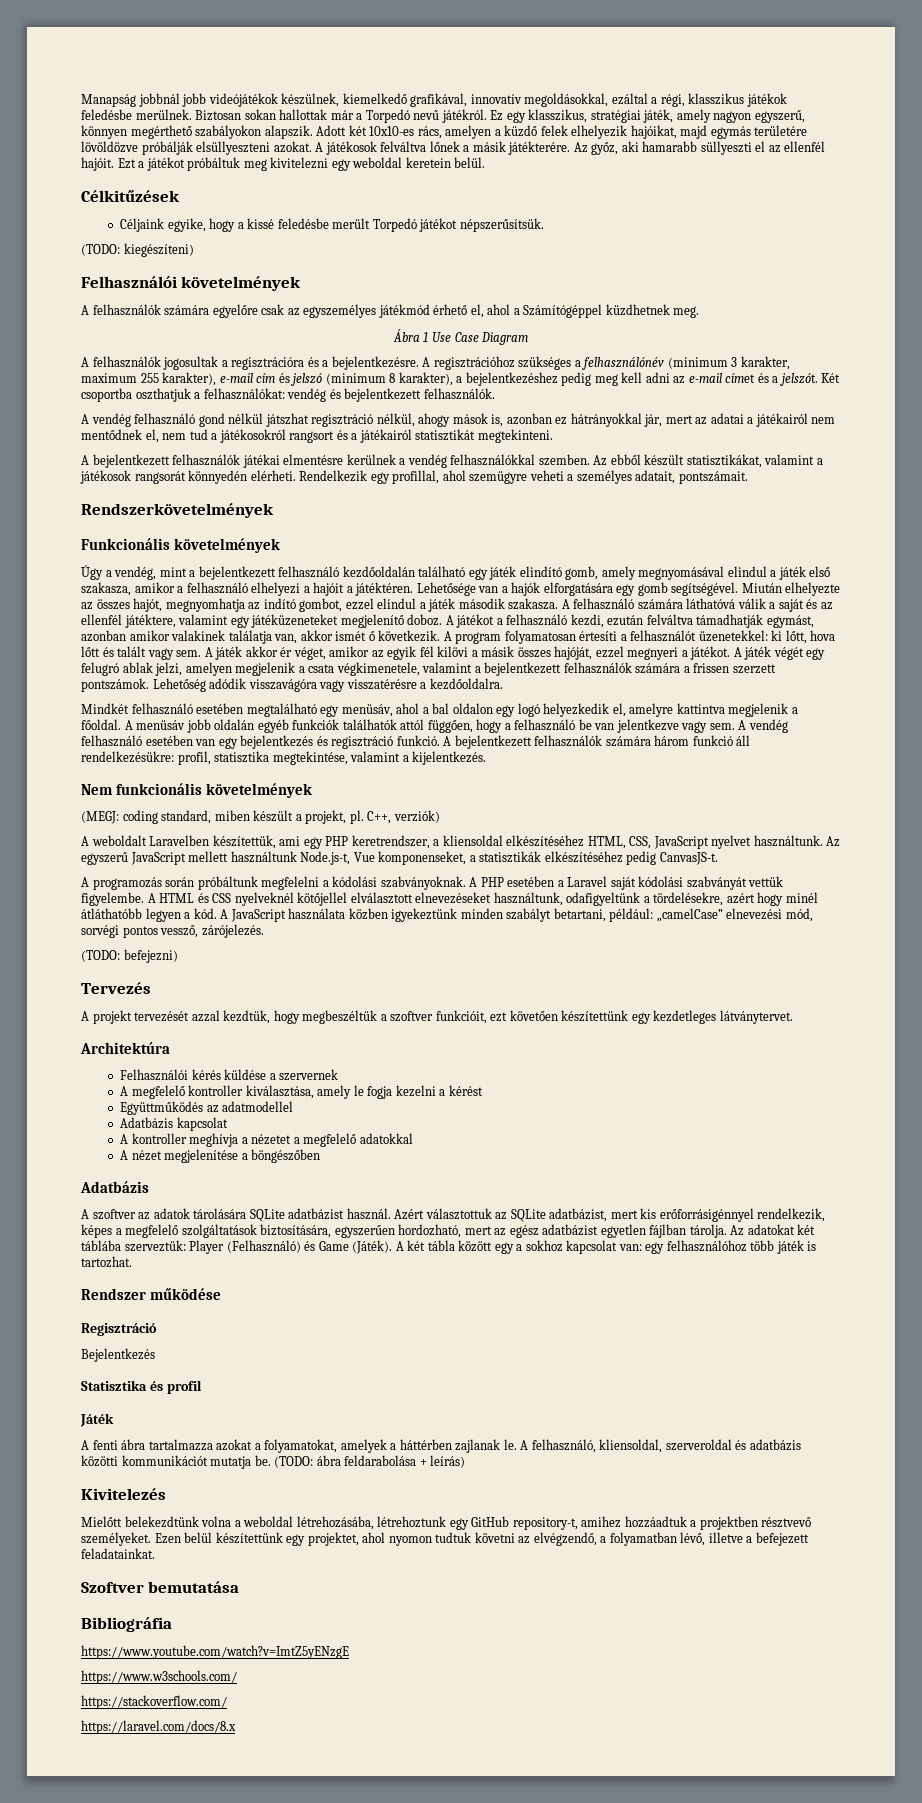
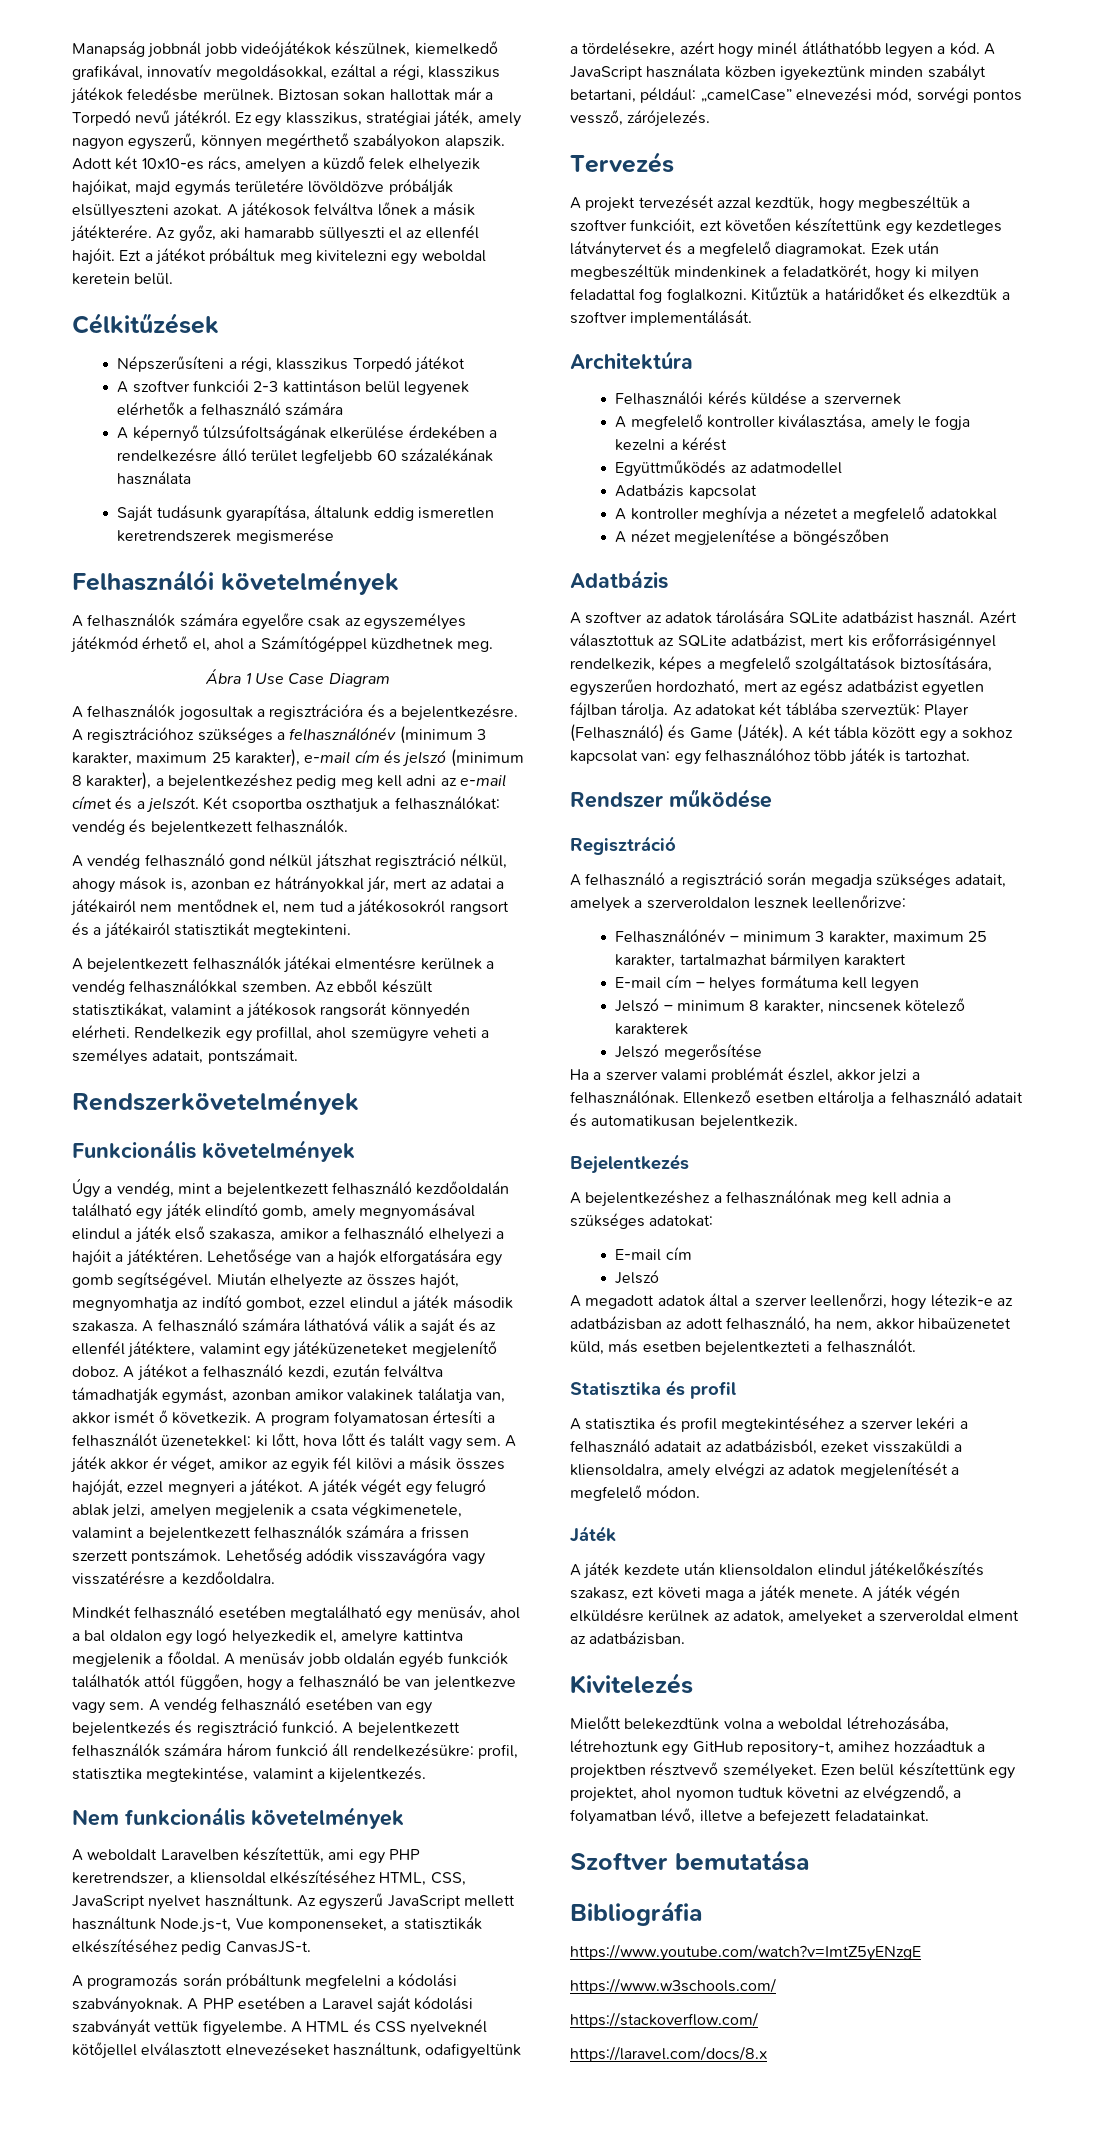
[120,218,544,232] [81,243,194,257] Céljaink egyike, hogy a kissé feledésbe merült Torpedó játékot népszerűsítsük. // (TODO: kiegészíteni) -> [117,356,465,373] [117,379,470,396] [117,402,344,416] [117,425,497,442] [117,448,493,465] [117,471,192,485] [117,505,494,522] [117,528,334,544] Népszerűsíteni a régi, klasszikus Torpedó játékot // A szoftver funkciói 2-3 kattintáson belül legyenek elérhetők a felhasználó számára // A képernyő túlzsúfoltságának elkerülése érdekében a rendelkezésre álló terület legfeljebb 60 százalékának használata // Saját tudásunk gyarapítása, általunk eddig ismeretlen keretrendszerek megismerése
[140,373,159,383] 255 -> [211,752,231,763] 25
[81,810,440,824] // (MEGJ: coding standard, miben készült a projekt, pl. C++, verziók) -> (404, 1818) none
[81,949,178,963] // (TODO: befejezni) -> (711, 118) none
[719,1010,793,1024] látványtervet. -> [570,241,939,258] [570,264,979,281] [570,287,1010,303] [570,310,753,326] látványtervet és a megfelelő diagramokat. Ezek után megbeszéltük mindenkinek a feladatkörét, hogy ki milyen feladattal fog foglalkozni. Kitűztük a határidőket és elkezdtük a szoftver implementálását.
[81,1348,155,1362] [81,1380,202,1394] [80,1413,114,1427] [81,1439,801,1453] [81,1455,466,1469] Bejelentkezés // Statisztika és profil // Játék // A fenti ábra tartalmazza azokat a folyamatokat, amelyek a háttérben zajlanak le. A felhasználó, kliensoldal, szerveroldal és adatbázis közötti kommunikációt mutatja be. (TODO: ábra feldarabolása + leírás) -> [570,872,1007,889] [570,895,907,912] [615,929,988,945] [615,952,907,969] [615,975,920,992] [615,998,966,1014] [615,1023,689,1035] [615,1044,762,1060] [570,1067,920,1084] [570,1090,1023,1107] [570,1113,798,1130] [570,1154,689,1174] [570,1190,952,1207] [570,1213,714,1229] [615,1247,692,1261] [615,1270,660,1284] [570,1293,1013,1310] [570,1316,1012,1332] [570,1339,916,1356] [570,1380,736,1399] [570,1416,968,1432] [570,1439,962,1455] [570,1462,959,1479] [570,1485,701,1501] [570,1526,616,1542] [570,1562,984,1579] [570,1585,960,1602] [570,1608,1020,1625] [570,1631,686,1645] A felhasználó a regisztráció során megadja szükséges adatait, amelyek a szerveroldalon lesznek leellenőrizve: // Felhasználónév – minimum 3 karakter, maximum 25 karakter, tartalmazhat bármilyen karaktert // E-mail cím – helyes formátuma kell legyen // Jelszó – minimum 8 karakter, nincsenek kötelező karakterek // Jelszó megerősítése // Ha a szerver valami problémát észlel, akkor jelzi a felhasználónak. Ellenkező esetben eltárolja a felhasználó adatait és automatikusan bejelentkezik. // Bejelentkezés // A bejelentkezéshez a felhasználónak meg kell adnia a szükséges adatokat: // E-mail cím // Jelszó // A megadott adatok által a szerver leellenőrzi, hogy létezik-e az adatbázisban az adott felhasználó, ha nem, akkor hibaüzenetet küld, más esetben bejelentkezteti a felhasználót. // Statisztika és profil // A statisztika és profil megtekintéséhez a szerver lekéri a felhasználó adatait az adatbázisból, ezeket visszaküldi a kliensoldalra, amely elvégzi az adatok megjelenítését a megfelelő módon. // Játék // A játék kezdete után kliensoldalon elindul játékelőkészítés szakasz, ezt követi maga a játék menete. A játék végén elküldésre kerülnek az adatok, amelyeket a szerveroldal elment az adatbázisban.

